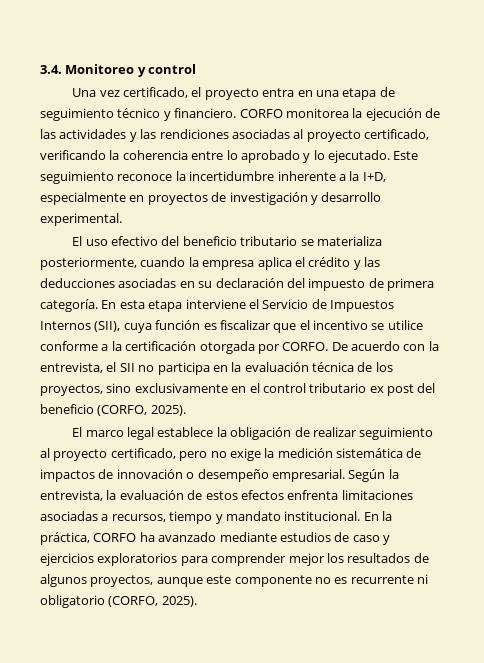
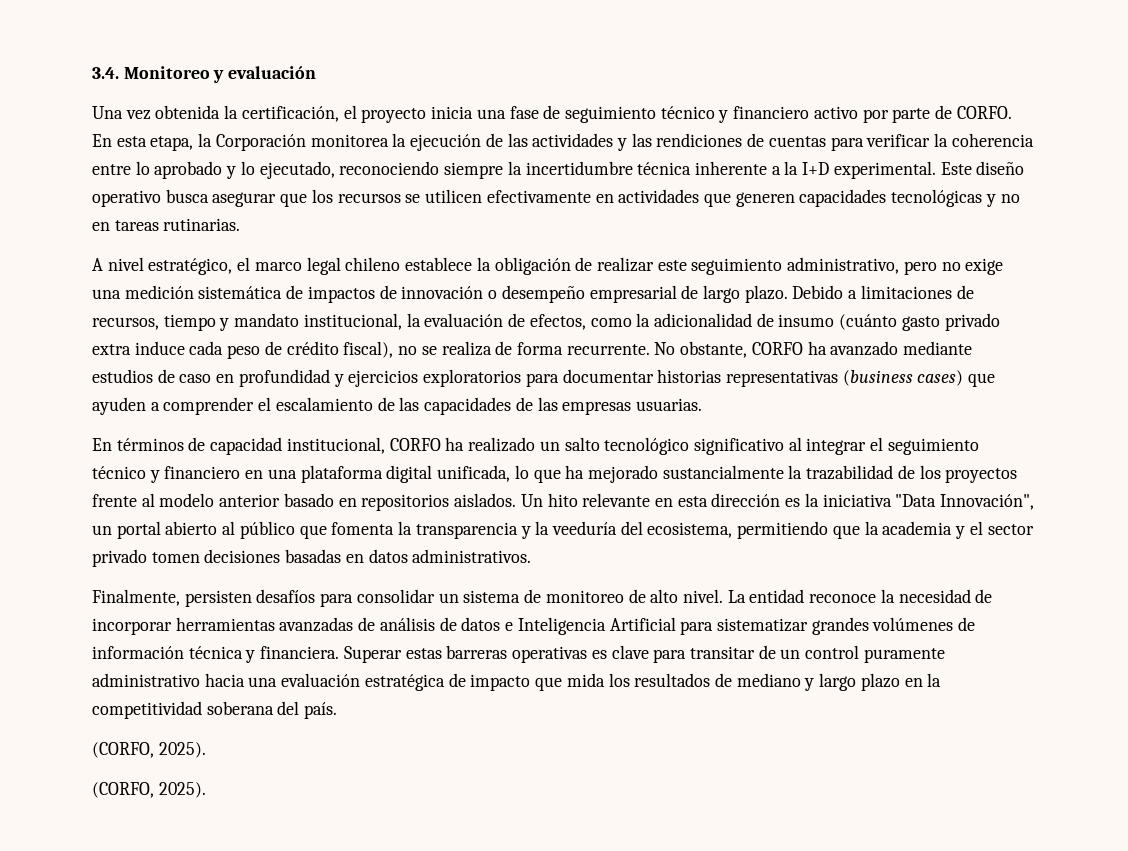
[148,64,197,74] control -> [228,66,317,79] evaluación
[123,87,395,100] [40,108,283,121] certificado, el proyecto entra en una etapa de seguimiento técnico y financiero. CORFO -> [155,105,1012,123] [92,133,306,151] obtenida la certificación, el proyecto inicia una fase de seguimiento técnico y financiero activo por parte de CORFO. En esta etapa, la Corporación
[231,129,429,142] [40,150,106,160] asociadas al proyecto certificado, verificando -> [747,133,931,151] de cuentas para verificar
[328,150,419,163] [40,171,173,184] ejecutado. Este seguimiento reconoce -> [259,161,504,179] ejecutado, reconociendo siempre
(275, 176) none -> [637,162,692,175] técnica
[362,172,386,182] [40,192,382,205] [40,213,122,226] [72,236,382,246] [40,257,380,270] [40,278,434,291] [40,299,394,312] [40,320,423,333] [40,341,439,354] [40,362,393,375] [40,383,436,396] [40,404,186,416] [72,427,83,437] I+D, especialmente en proyectos de investigación y desarrollo experimental. // El uso efectivo del beneficio tributario se materializa posteriormente, cuando la empresa aplica el crédito y las deducciones asociadas en su declaración del impuesto de primera categoría. En esta etapa interviene el Servicio de Impuestos Internos (SII), cuya función es fiscalizar que el incentivo se utilice conforme a la certificación otorgada por CORFO. De acuerdo con la entrevista, el SII no participa en la evaluación técnica de los proyectos, sino exclusivamente en el control tributario ex post del beneficio (CORFO, 2025). // El -> [802,161,1025,179] [92,189,1020,207] [92,218,241,231] [92,257,251,275] I+D experimental. Este diseño operativo busca asegurar que los recursos se utilicen efectivamente en actividades que generen capacidades tecnológicas y no en tareas rutinarias. // A nivel estratégico, el
(155, 433) none -> [345,257,401,271] chileno
[359,427,434,440] [40,448,176,461] seguimiento al proyecto certificado, -> [657,257,900,275] este seguimiento administrativo,
[264,448,275,458] la -> [92,289,121,299] una
[271,469,399,482] [40,490,413,501] [40,511,392,524] [40,532,90,545] empresarial. Según la entrevista, la evaluación de estos efectos enfrenta limitaciones asociadas a recursos, tiempo y mandato institucional. En la práctica, -> [589,285,974,303] [92,313,1000,331] [92,341,748,359] empresarial de largo plazo. Debido a limitaciones de recursos, tiempo y mandato institucional, la evaluación de efectos, como la adicionalidad de insumo (cuánto gasto privado extra induce cada peso de crédito fiscal), no se realiza de forma recurrente. No obstante,
(380, 538) none -> [216,369,330,387] en profundidad
[211,553,429,566] [40,574,428,587] [40,595,197,608] comprender mejor los resultados de algunos proyectos, aunque este componente no es recurrente ni obligatorio (CORFO, 2025). -> [562,369,996,387] [92,397,702,415] [92,437,979,455] [92,465,1018,483] [92,493,1035,511] [92,521,1034,539] [92,549,532,567] [92,589,993,607] [92,617,976,635] [92,645,945,663] [92,673,942,691] [92,701,338,719] [92,742,206,758] [92,782,206,798] documentar historias representativas (business cases) que ayuden a comprender el escalamiento de las capacidades de las empresas usuarias. // En términos de capacidad institucional, CORFO ha realizado un salto tecnológico significativo al integrar el seguimiento técnico y financiero en una plataforma digital unificada, lo que ha mejorado sustancialmente la trazabilidad de los proyectos frente al modelo anterior basado en repositorios aislados. Un hito relevante en esta dirección es la iniciativa "Data Innovación", un portal abierto al público que fomenta la transparencia y la veeduría del ecosistema, permitiendo que la academia y el sector privado tomen decisiones basadas en datos administrativos. // Finalmente, persisten desafíos para consolidar un sistema de monitoreo de alto nivel. La entidad reconoce la necesidad de incorporar herramientas avanzadas de análisis de datos e Inteligencia Artificial para sistematizar grandes volúmenes de información técnica y financiera. Superar estas barreras operativas es clave para transitar de un control puramente administrativo hacia una evaluación estratégica de impacto que mida los resultados de mediano y largo plazo en la competitividad soberana del país. // (CORFO, 2025). // (CORFO, 2025).

